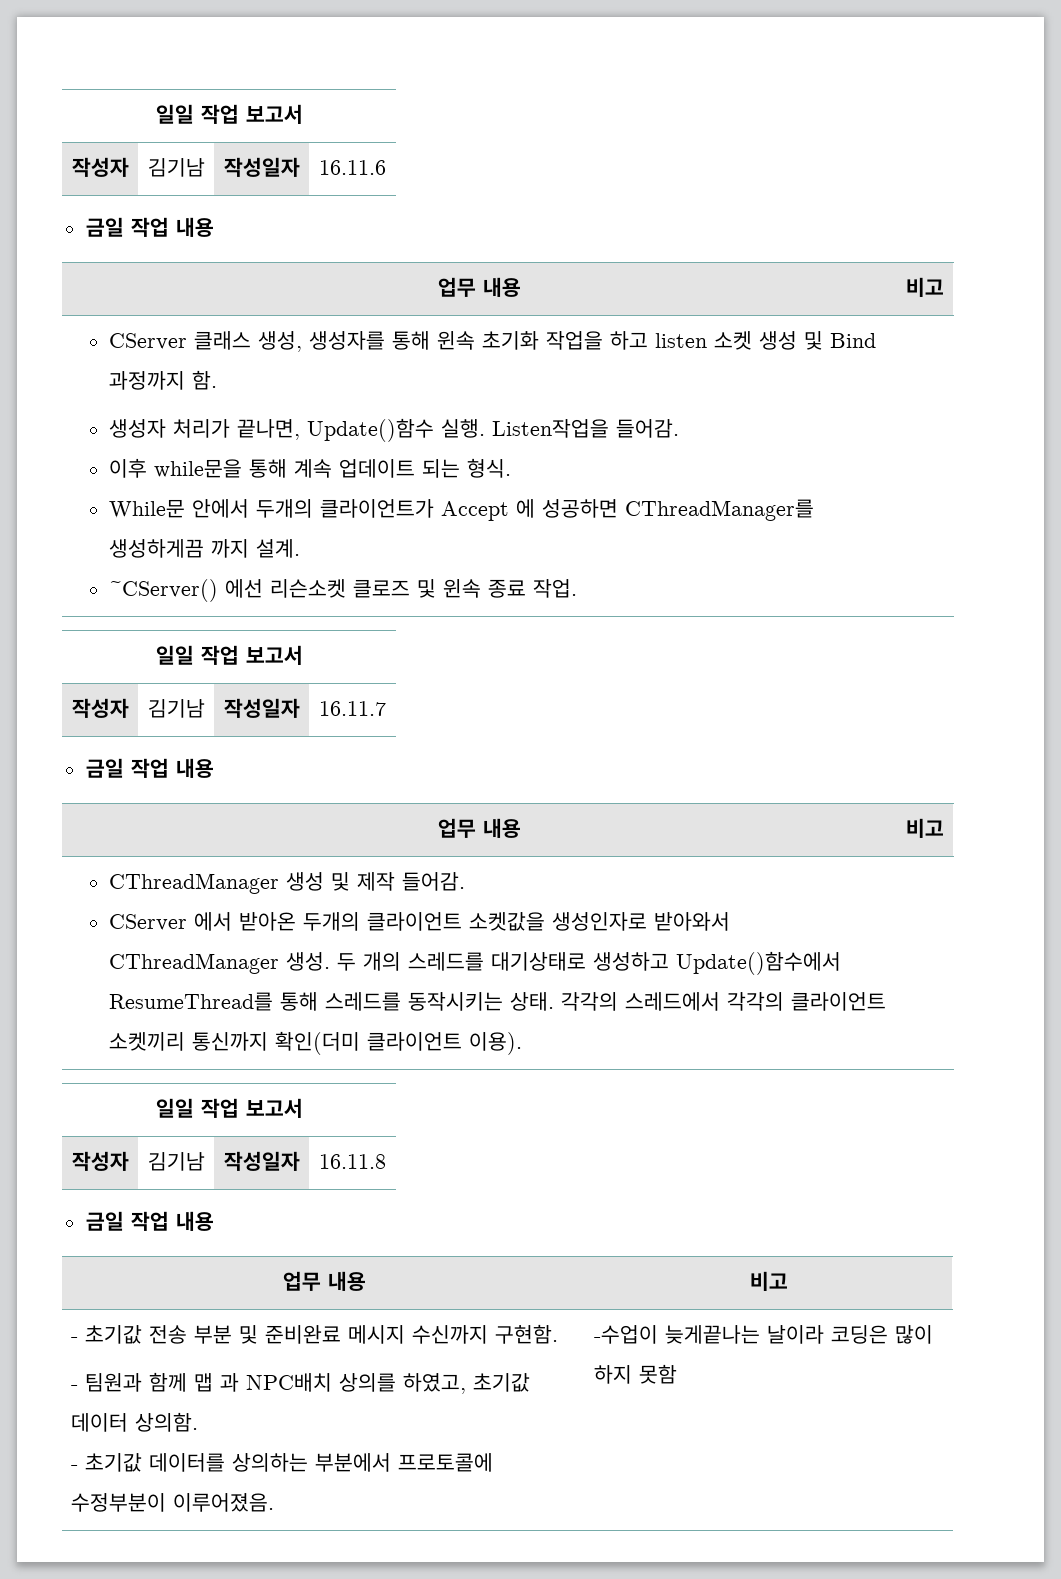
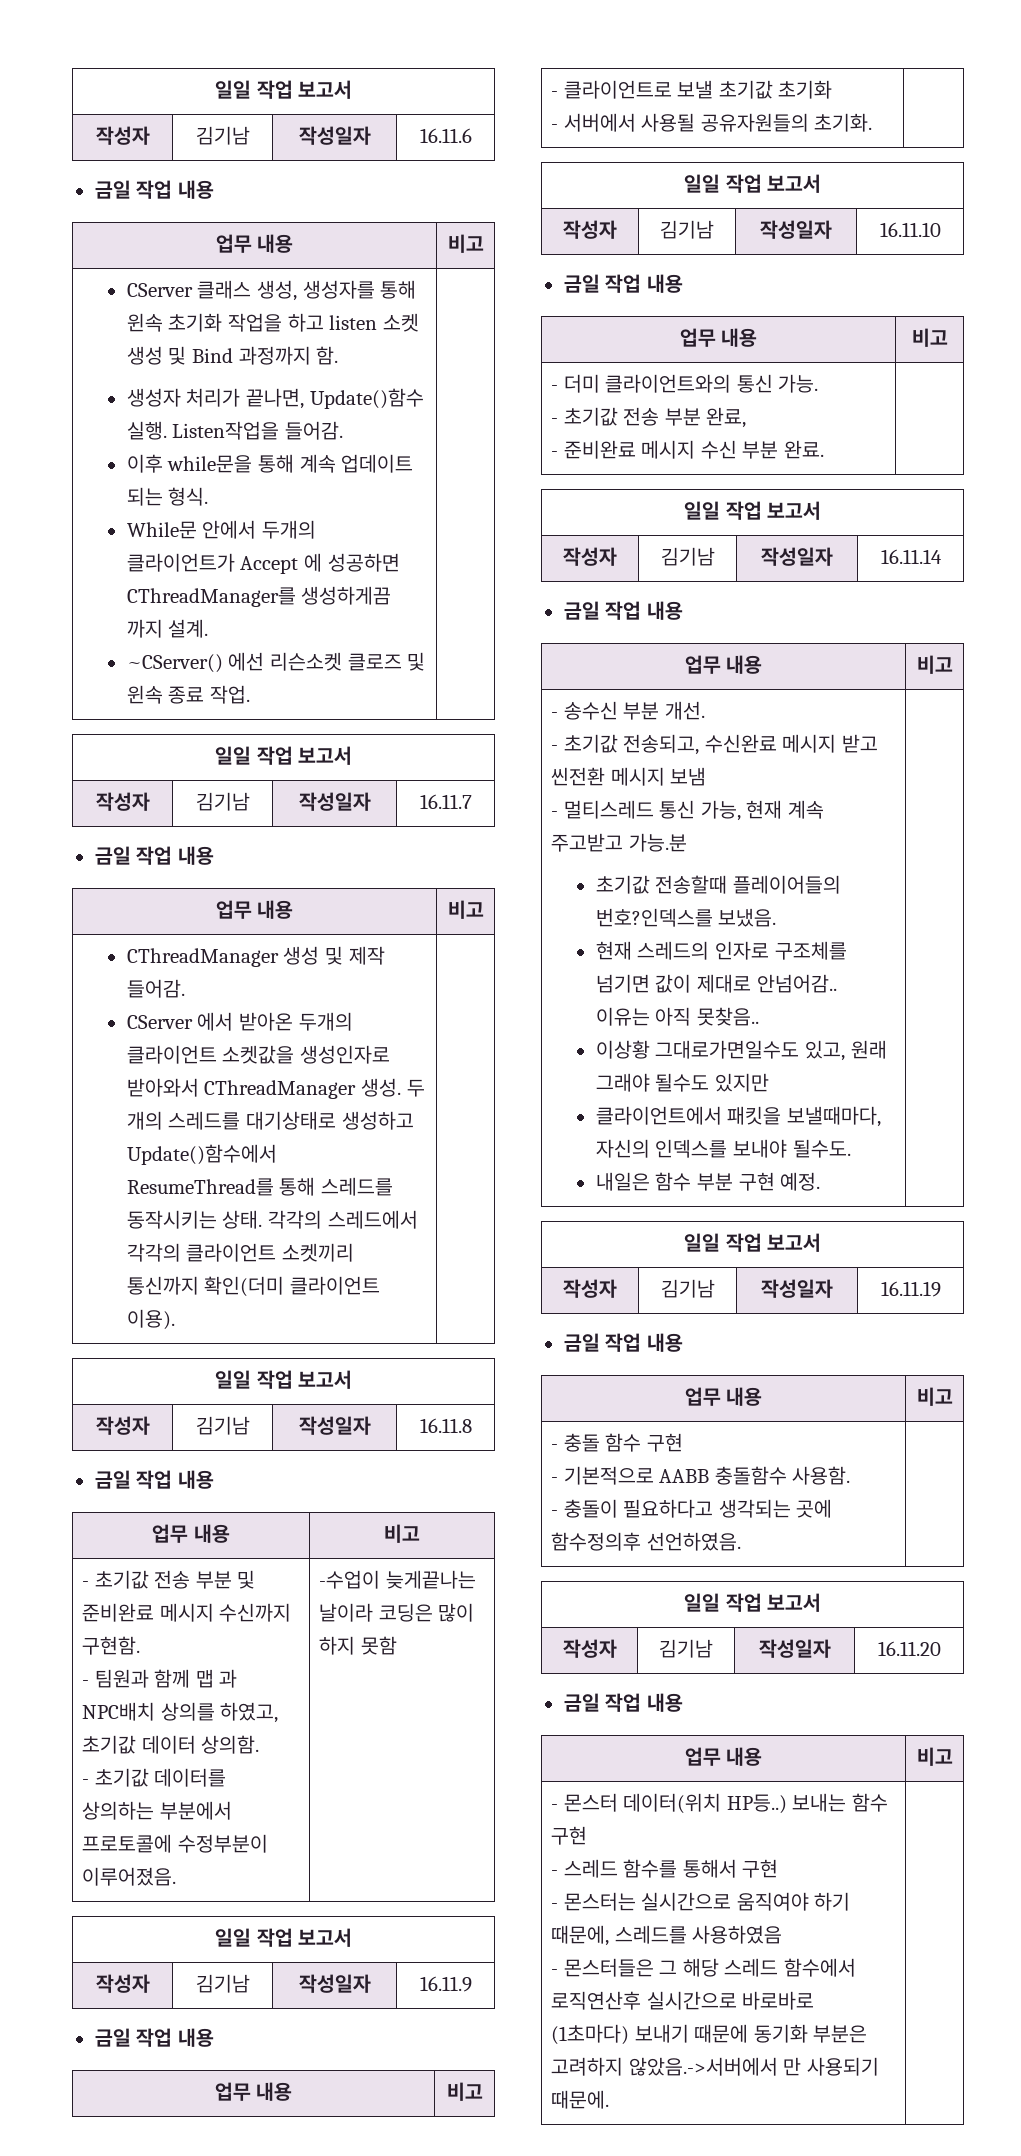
(678, 1374) none -> [214,1928,353,1947] [95,1974,150,1993] [195,1974,250,1993] [298,1974,371,1993] [419,1976,472,1992] [94,2028,214,2047] [214,2082,293,2101] [446,2082,483,2101] [551,80,833,99] [551,113,873,132] [683,174,822,193] [563,220,617,239] [660,220,714,239] [760,220,832,239] [879,222,941,237] [563,274,683,293] [679,328,758,347] [911,328,948,347] [551,374,819,393] [551,407,747,428] [551,440,824,459] [683,501,822,520] [563,547,617,566] [660,547,715,566] [761,547,833,566] [880,549,942,564] [563,601,683,620] [684,655,763,674] [916,655,953,674] [551,701,705,720] [551,734,878,755] [551,767,707,786] [551,800,824,821] [551,833,687,852] [595,875,841,894] [595,908,777,927] [595,941,847,960] [595,974,837,993] [595,1007,759,1026] [595,1040,887,1061] [595,1073,769,1092] [595,1106,881,1127] [595,1139,851,1158] [595,1172,821,1191] [683,1233,822,1252] [563,1279,617,1298] [660,1279,715,1298] [761,1279,833,1298] [880,1281,941,1297] [563,1333,683,1352] [684,1387,763,1406] [916,1387,953,1406] [551,1433,683,1452] [551,1466,851,1485] [551,1499,833,1518] [551,1532,741,1551] [683,1593,822,1612] [562,1639,617,1658] [659,1639,713,1658] [758,1639,831,1658] [877,1641,941,1656] [563,1693,683,1712] [684,1747,763,1766] [916,1747,953,1766] [551,1793,888,1814] [551,1826,588,1845] [551,1859,779,1878] [551,1892,851,1911] [551,1925,783,1946] [551,1958,856,1977] [551,1991,815,2010] [551,2024,868,2045] [551,2057,879,2076] [551,2090,610,2109] // 일일 작업 보고서 // 작성자 | 김기남 | 작성일자 | 16.11.9 // 금일 작업 내용 // 업무 내용 | 비고 // - 클라이언트로 보낼 초기값 초기화 // - 서버에서 사용될 공유자원들의 초기화. | // 일일 작업 보고서 // 작성자 | 김기남 | 작성일자 | 16.11.10 // 금일 작업 내용 // 업무 내용 | 비고 // - 더미 클라이언트와의 통신 가능. // - 초기값 전송 부분 완료, // - 준비완료 메시지 수신 부분 완료. | // 일일 작업 보고서 // 작성자 | 김기남 | 작성일자 | 16.11.14 // 금일 작업 내용 // 업무 내용 | 비고 // - 송수신 부분 개선. // - 초기값 전송되고, 수신완료 메시지 받고 씬전환 메시지 보냄 // - 멀티스레드 통신 가능, 현재 계속 주고받고 가능.분 // 초기값 전송할때 플레이어들의 번호?인덱스를 보냈음. // 현재 스레드의 인자로 구조체를 넘기면 값이 제대로 안넘어감.. 이유는 아직 못찾음.. // 이상황 그대로가면일수도 있고, 원래 그래야 될수도 있지만 // 클라이언트에서 패킷을 보낼때마다, 자신의 인덱스를 보내야 될수도. // 내일은 함수 부분 구현 예정. | // 일일 작업 보고서 // 작성자 | 김기남 | 작성일자 | 16.11.19 // 금일 작업 내용 // 업무 내용 | 비고 // - 충돌 함수 구현 // - 기본적으로 AABB 충돌함수 사용함. // - 충돌이 필요하다고 생각되는 곳에 함수정의후 선언하였음. | // 일일 작업 보고서 // 작성자 | 김기남 | 작성일자 | 16.11.20 // 금일 작업 내용 // 업무 내용 | 비고 // - 몬스터 데이터(위치 HP등..) 보내는 함수 구현 // - 스레드 함수를 통해서 구현 // - 몬스터는 실시간으로 움직여야 하기 때문에, 스레드를 사용하였음 // - 몬스터들은 그 해당 스레드 함수에서 로직연산후 실시간으로 바로바로 (1초마다) 보내기 때문에 동기화 부분은 고려하지 않았음.->서버에서 만 사용되기 때문에. |

